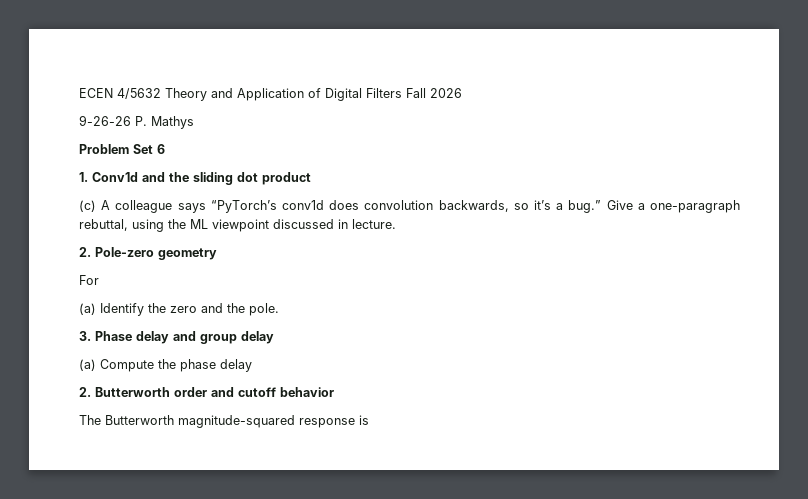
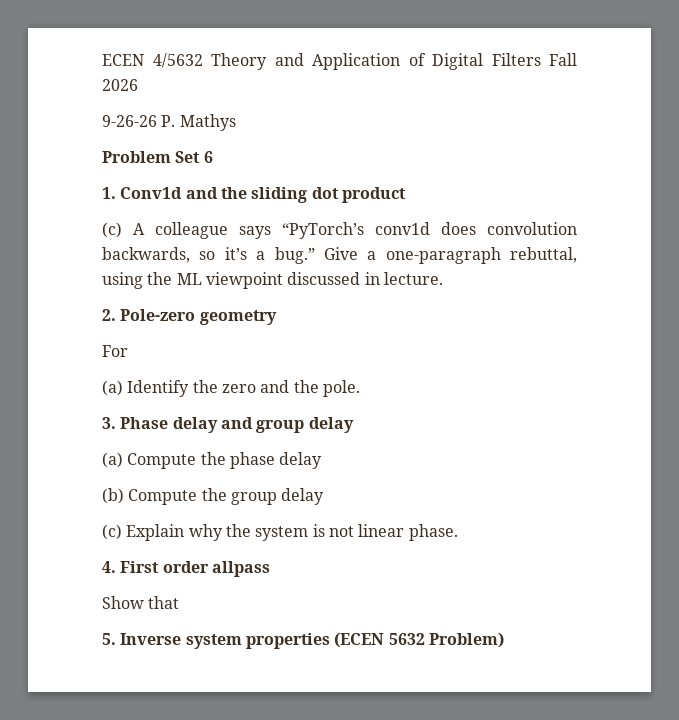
[79,387,334,397] [79,415,369,428] 2. Butterworth order and cutoff behavior // The Butterworth magnitude-squared response is -> [102,488,325,505] [102,524,458,541] [102,561,270,577] [102,596,180,609] [102,632,504,649] (b) Compute the group delay // (c) Explain why the system is not linear phase. // 4. First order allpass // Show that // 5. Inverse system properties (ECEN 5632 Problem)

